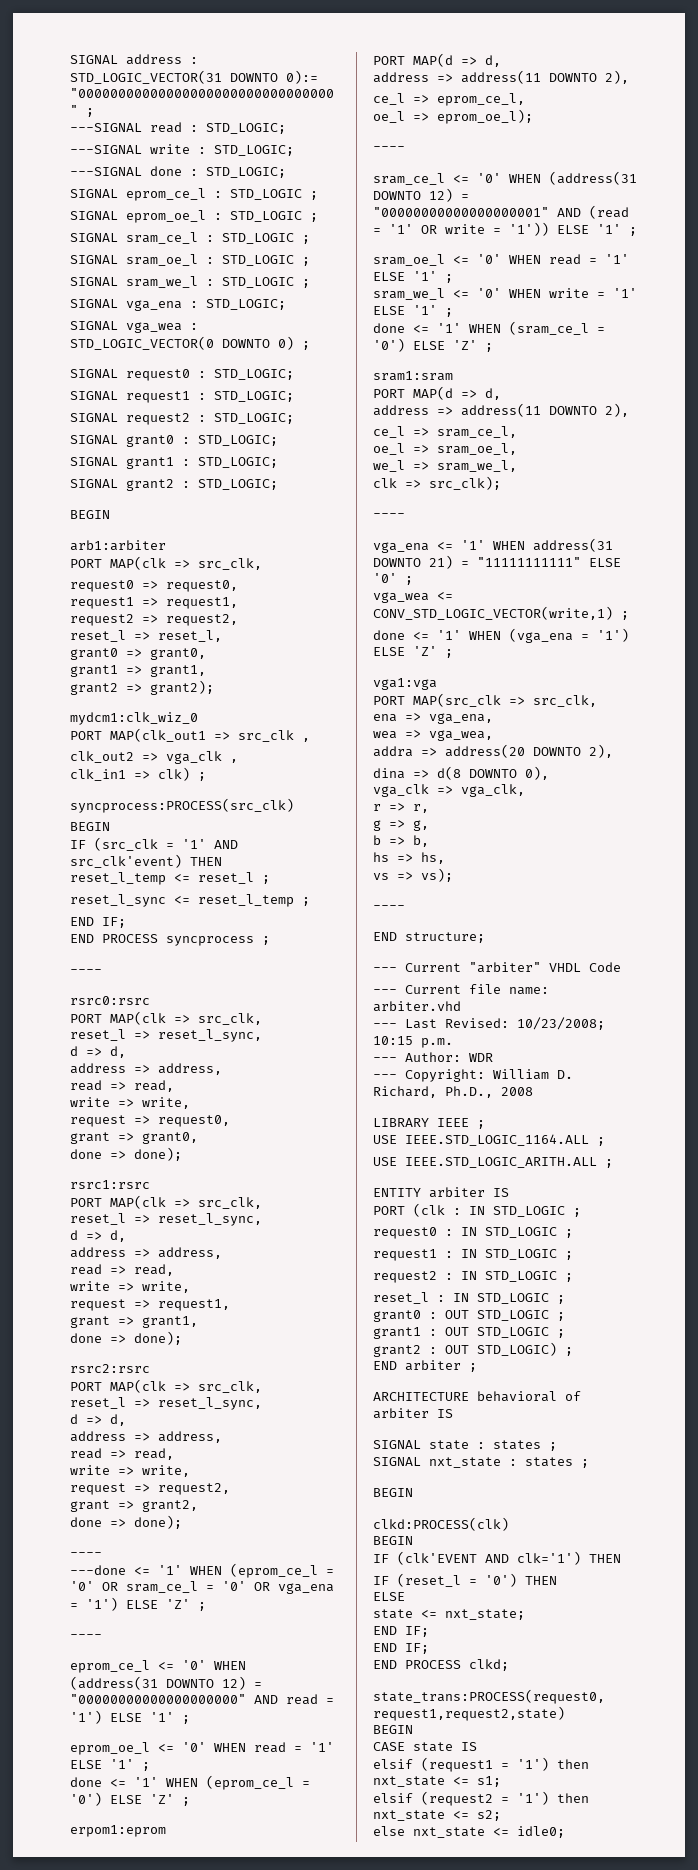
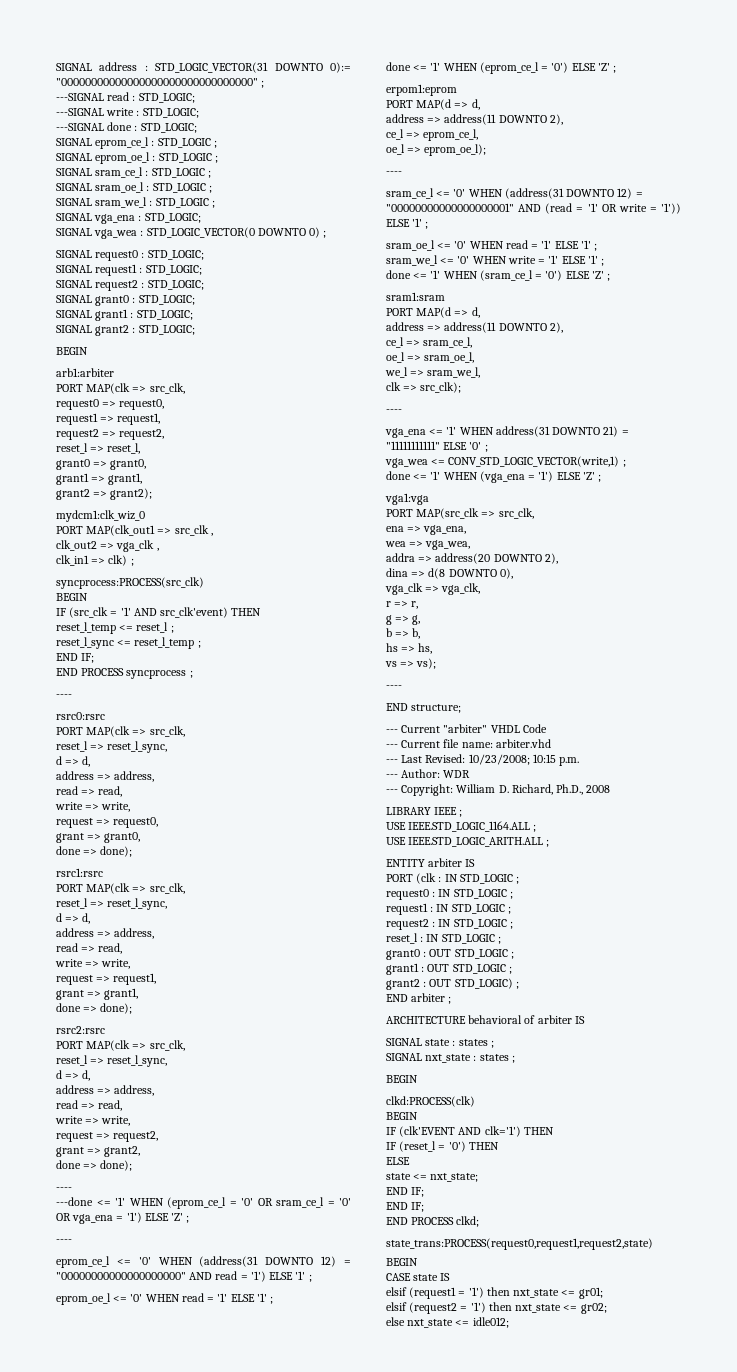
[477,1776,501,1787] s1; -> [578,1287,603,1299] gr01;
[477,1810,501,1821] s2; -> [580,1303,607,1314] gr02;
[517,1826,565,1838] idle0; -> [472,1317,509,1328] idle012;

